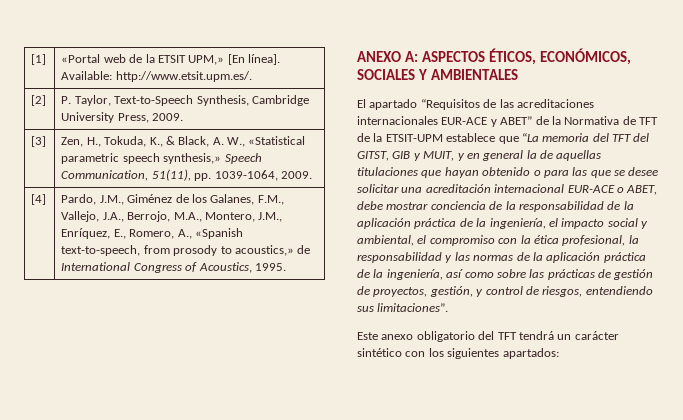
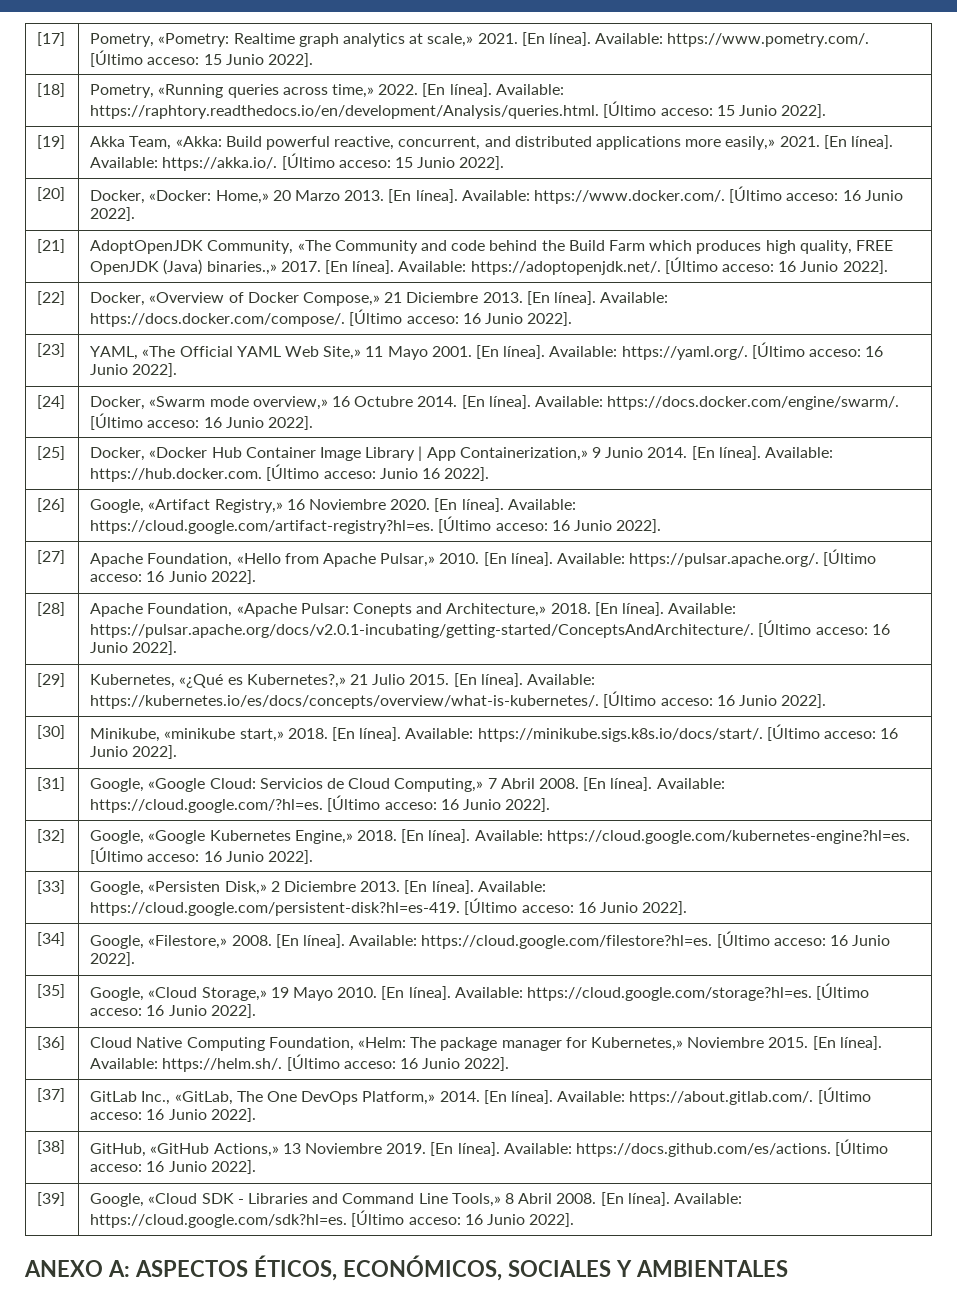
[31,54,47,65] [61,54,281,65] [61,71,252,82] [31,95,47,106] [61,95,309,106] [61,112,184,123] [31,136,47,147] [61,136,306,147] [61,153,262,164] [61,169,312,181] [31,194,47,205] [61,194,284,205] [61,211,283,222] [61,228,243,239] [61,245,311,256] [61,262,286,273] [1] | «Portal web de la ETSIT UPM,» [En línea]. Available: http://www.etsit.upm.es/. // [2] | P. Taylor, Text-to-Speech Synthesis, Cambridge University Press, 2009. // [3] | Zen, H., Tokuda, K., & Black, A. W., «Statistical parametric speech synthesis,» Speech Communication, 51(11), pp. 1039-1064, 2009. // [4] | Pardo, J.M., Giménez de los Galanes, F.M., Vallejo, J.A., Berrojo, M.A., Montero, J.M., Enríquez, E., Romero, A., «Spanish text-to-speech, from prosody to acoustics,» de International Congress of Acoustics, 1995. -> [37,32,66,46] [90,32,870,47] [90,50,314,67] [37,83,66,97] [90,83,564,98] [90,101,827,119] [37,135,66,149] [90,135,893,150] [90,153,505,171] [37,187,66,201] [90,186,903,204] [90,207,136,221] [37,239,66,253] [90,240,893,254] [90,257,888,275] [37,291,66,305] [90,291,669,306] [90,309,573,327] [37,343,66,357] [90,342,884,360] [90,363,178,377] [37,395,66,409] [90,395,900,410] [90,413,314,430] [37,446,66,460] [90,446,833,461] [90,464,490,482] [37,498,66,512] [90,498,576,513] [90,516,662,534] [37,550,66,564] [90,549,877,567] [90,570,256,584] [37,602,66,616] [90,602,737,617] [90,620,890,638] [90,641,178,655] [37,673,66,687] [90,673,595,688] [90,691,827,709] [37,725,66,739] [90,724,899,742] [90,745,178,759] [37,777,66,791] [90,777,725,792] [90,795,551,813] [37,829,66,843] [90,829,910,844] [90,847,314,864] [37,880,66,894] [90,880,546,895] [90,898,688,916] [37,932,66,946] [90,931,891,949] [90,952,136,966] [37,984,66,998] [90,983,870,1001] [90,1004,256,1018] [37,1036,66,1050] [90,1036,882,1051] [90,1054,510,1072] [37,1088,66,1102] [90,1087,871,1105] [90,1108,256,1122] [37,1140,66,1154] [90,1139,889,1157] [90,1160,256,1174] [37,1192,66,1206] [90,1192,742,1207] [90,1210,575,1228] [17] | Pometry, «Pometry: Realtime graph analytics at scale,» 2021. [En línea]. Available: https://www.pometry.com/. [Último acceso: 15 Junio 2022]. // [18] | Pometry, «Running queries across time,» 2022. [En línea]. Available: https://raphtory.readthedocs.io/en/development/Analysis/queries.html. [Último acceso: 15 Junio 2022]. // [19] | Akka Team, «Akka: Build powerful reactive, concurrent, and distributed applications more easily,» 2021. [En línea]. Available: https://akka.io/. [Último acceso: 15 Junio 2022]. // [20] | Docker, «Docker: Home,» 20 Marzo 2013. [En línea]. Available: https://www.docker.com/. [Último acceso: 16 Junio 2022]. // [21] | AdoptOpenJDK Community, «The Community and code behind the Build Farm which produces high quality, FREE OpenJDK (Java) binaries.,» 2017. [En línea]. Available: https://adoptopenjdk.net/. [Último acceso: 16 Junio 2022]. // [22] | Docker, «Overview of Docker Compose,» 21 Diciembre 2013. [En línea]. Available: https://docs.docker.com/compose/. [Último acceso: 16 Junio 2022]. // [23] | YAML, «The Official YAML Web Site,» 11 Mayo 2001. [En línea]. Available: https://yaml.org/. [Último acceso: 16 Junio 2022]. // [24] | Docker, «Swarm mode overview,» 16 Octubre 2014. [En línea]. Available: https://docs.docker.com/engine/swarm/. [Último acceso: 16 Junio 2022]. // [25] | Docker, «Docker Hub Container Image Library | App Containerization,» 9 Junio 2014. [En línea]. Available: https://hub.docker.com. [Último acceso: Junio 16 2022]. // [26] | Google, «Artifact Registry,» 16 Noviembre 2020. [En línea]. Available: https://cloud.google.com/artifact-registry?hl=es. [Último acceso: 16 Junio 2022]. // [27] | Apache Foundation, «Hello from Apache Pulsar,» 2010. [En línea]. Available: https://pulsar.apache.org/. [Último acceso: 16 Junio 2022]. // [28] | Apache Foundation, «Apache Pulsar: Conepts and Architecture,» 2018. [En línea]. Available: https://pulsar.apache.org/docs/v2.0.1-incubating/getting-started/ConceptsAndArchitecture/. [Último acceso: 16 Junio 2022]. // [29] | Kubernetes, «¿Qué es Kubernetes?,» 21 Julio 2015. [En línea]. Available: https://kubernetes.io/es/docs/concepts/overview/what-is-kubernetes/. [Último acceso: 16 Junio 2022]. // [30] | Minikube, «minikube start,» 2018. [En línea]. Available: https://minikube.sigs.k8s.io/docs/start/. [Último acceso: 16 Junio 2022]. // [31] | Google, «Google Cloud: Servicios de Cloud Computing,» 7 Abril 2008. [En línea]. Available: https://cloud.google.com/?hl=es. [Último acceso: 16 Junio 2022]. // [32] | Google, «Google Kubernetes Engine,» 2018. [En línea]. Available: https://cloud.google.com/kubernetes-engine?hl=es. [Último acceso: 16 Junio 2022]. // [33] | Google, «Persisten Disk,» 2 Diciembre 2013. [En línea]. Available: https://cloud.google.com/persistent-disk?hl=es-419. [Último acceso: 16 Junio 2022]. // [34] | Google, «Filestore,» 2008. [En línea]. Available: https://cloud.google.com/filestore?hl=es. [Último acceso: 16 Junio 2022]. // [35] | Google, «Cloud Storage,» 19 Mayo 2010. [En línea]. Available: https://cloud.google.com/storage?hl=es. [Último acceso: 16 Junio 2022]. // [36] | Cloud Native Computing Foundation, «Helm: The package manager for Kubernetes,» Noviembre 2015. [En línea]. Available: https://helm.sh/. [Último acceso: 16 Junio 2022]. // [37] | GitLab Inc., «GitLab, The One DevOps Platform,» 2014. [En línea]. Available: https://about.gitlab.com/. [Último acceso: 16 Junio 2022]. // [38] | GitHub, «GitHub Actions,» 13 Noviembre 2019. [En línea]. Available: https://docs.github.com/es/actions. [Último acceso: 16 Junio 2022]. // [39] | Google, «Cloud SDK - Libraries and Command Line Tools,» 8 Abril 2008. [En línea]. Available: https://cloud.google.com/sdk?hl=es. [Último acceso: 16 Junio 2022].
[357,99,594,110] [357,116,658,127] [357,133,650,144] [357,150,602,161] [357,167,659,178] [357,184,658,195] [357,201,634,212] [357,218,648,229] [357,235,639,246] [357,252,646,263] [357,269,654,280] [357,286,653,297] [357,303,449,312] [357,331,619,342] [357,348,559,359] // El apartado “Requisitos de las acreditaciones internacionales EUR-ACE y ABET” de la Normativa de TFT de la ETSIT-UPM establece que “La memoria del TFT del GITST, GIB y MUIT, y en general la de aquellas titulaciones que hayan obtenido o para las que se desee solicitar una acreditación internacional EUR-ACE o ABET, debe mostrar conciencia de la responsabilidad de la aplicación práctica de la ingeniería, el impacto social y ambiental, el compromiso con la ética profesional, la responsabilidad y las normas de la aplicación práctica de la ingeniería, así como sobre las prácticas de gestión de proyectos, gestión, y control de riesgos, entendiendo sus limitaciones”. // Este anexo obligatorio del TFT tendrá un carácter sintético con los siguientes apartados: -> (788, 1268) none

